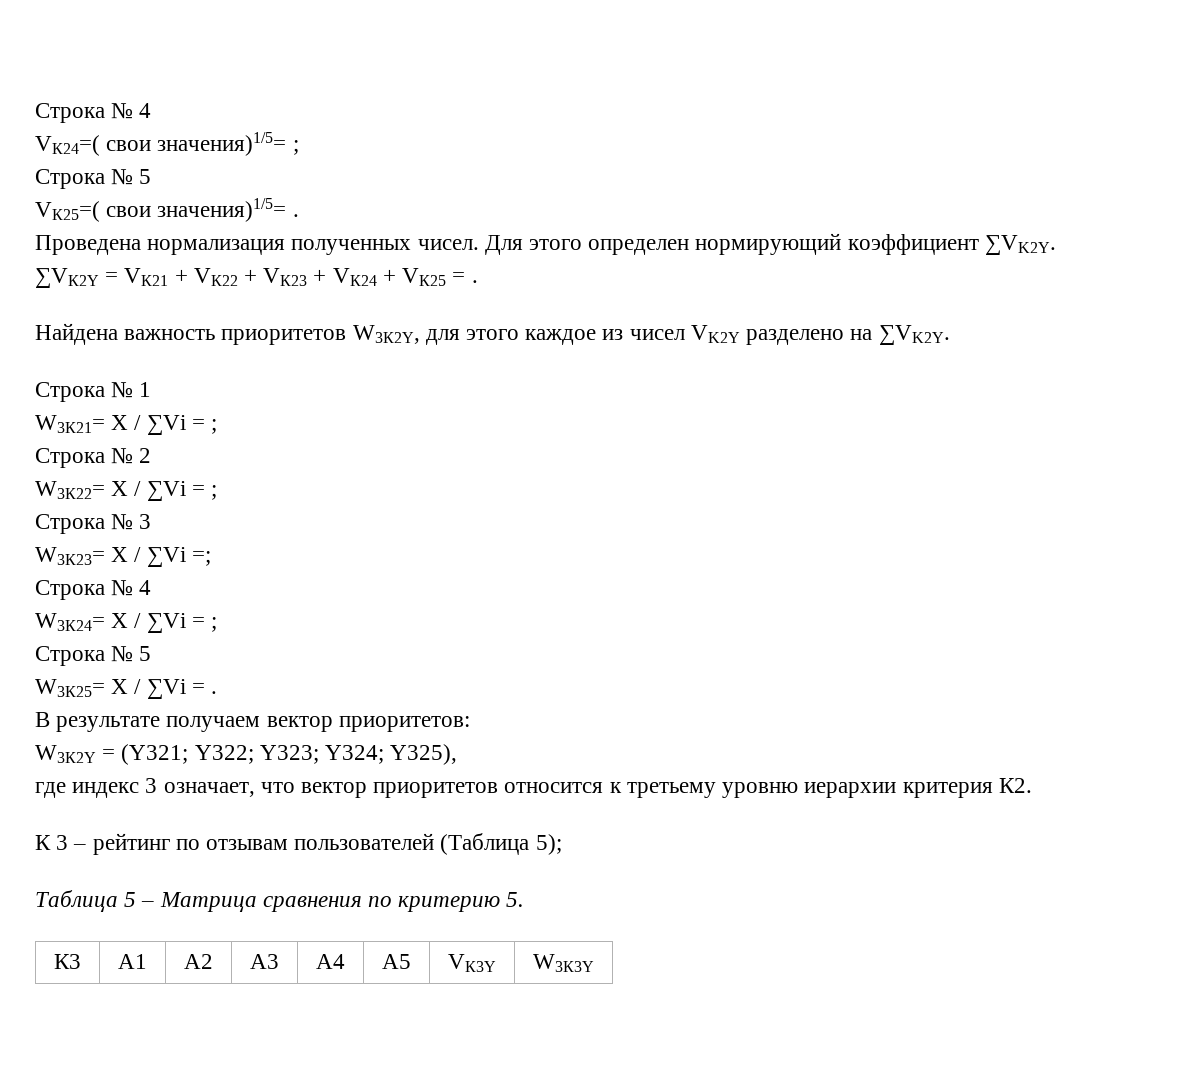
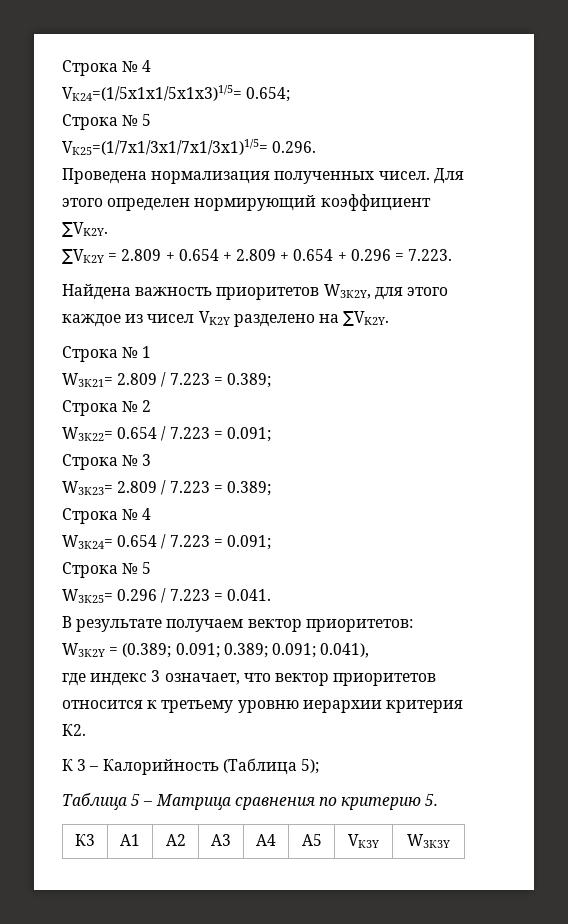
[35,103,152,123] [35,132,299,156] [35,169,152,189] [35,198,299,222] Строка № 4 // VК24=( свои значения)1/5= ; // Строка № 5 // VК25=( свои значения)1/5= . -> [62,60,152,76] [62,85,291,102] [62,114,152,130] [62,139,317,155] Строка № 4 // VК24=(1/5x1x1/5x1x3)1/5= 0.654; // Строка № 5 // VК25=(1/7x1/3x1/7x1/3x1)1/5= 0.296.
[124,268,478,286] VК21 + VК22 + VК23 + VК24 + VК25 = . -> [121,249,453,261] 2.809 + 0.654 + 2.809 + 0.654 + 0.296 = 7.223.
[111,415,218,435] Х / ∑Vi = ; -> [117,372,271,388] 2.809 / 7.223 = 0.389;
[111,481,218,501] Х / ∑Vi = ; -> [117,426,271,442] 0.654 / 7.223 = 0.091;
[111,547,211,567] Х / ∑Vi =; -> [117,480,271,496] 2.809 / 7.223 = 0.389;
[111,613,218,633] Х / ∑Vi = ; -> [117,534,271,550] 0.654 / 7.223 = 0.091;
[111,679,218,699] Х / ∑Vi = . -> [117,588,271,603] 0.296 / 7.223 = 0.041.
[121,744,458,765] (Y321; Y322; Y323; Y324; Y325), -> [122,643,370,658] (0.389; 0.091; 0.389; 0.091; 0.041),
[92,833,435,855] рейтинг по отзывам пользователей -> [102,759,219,775] Калорийность

